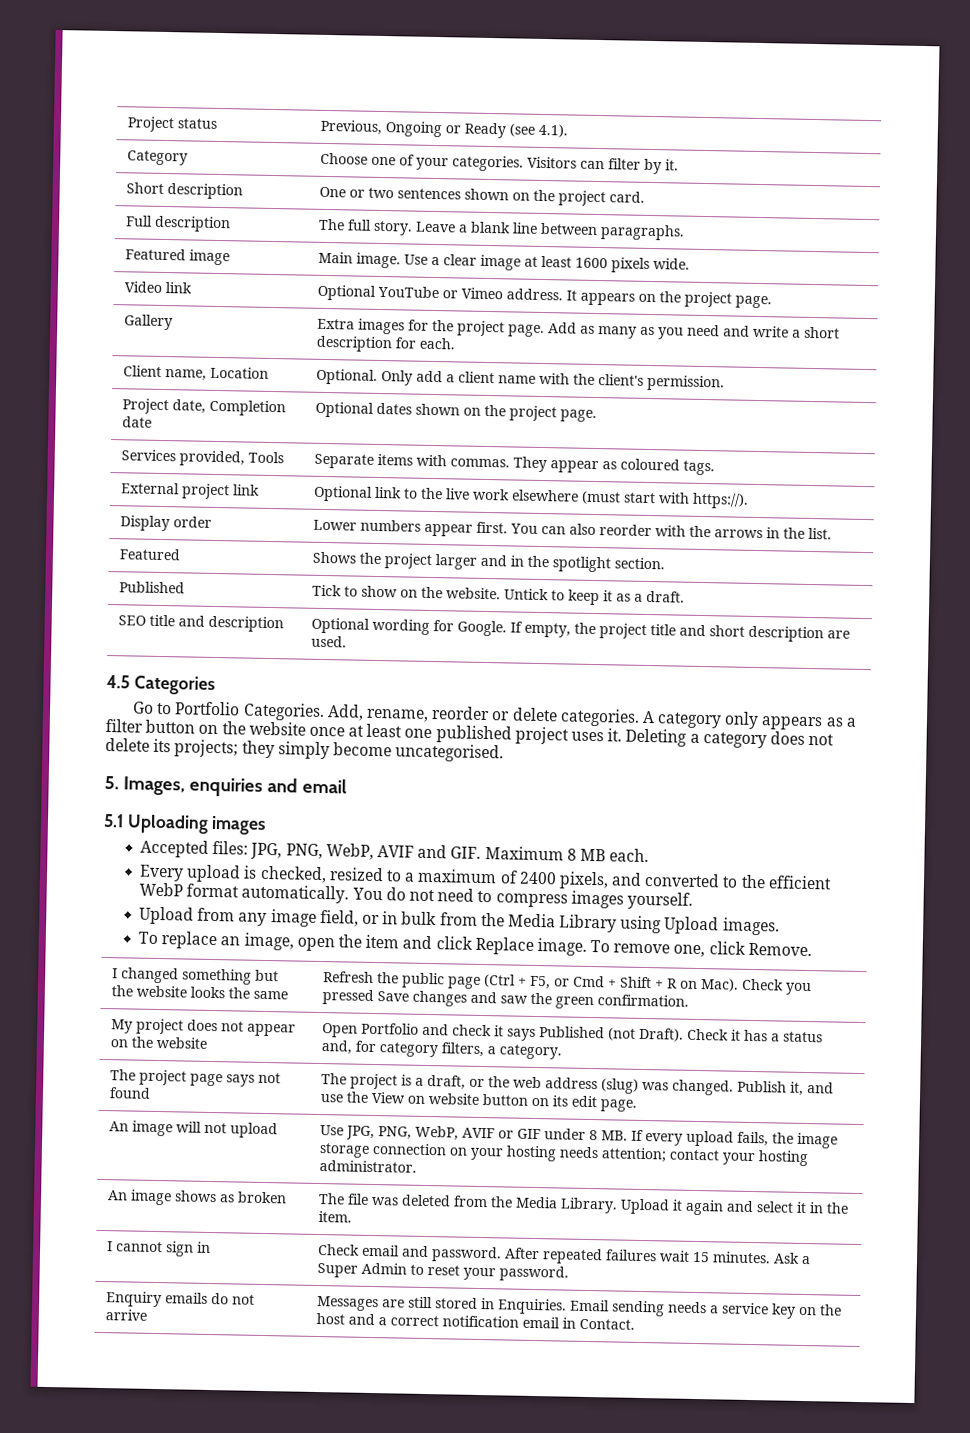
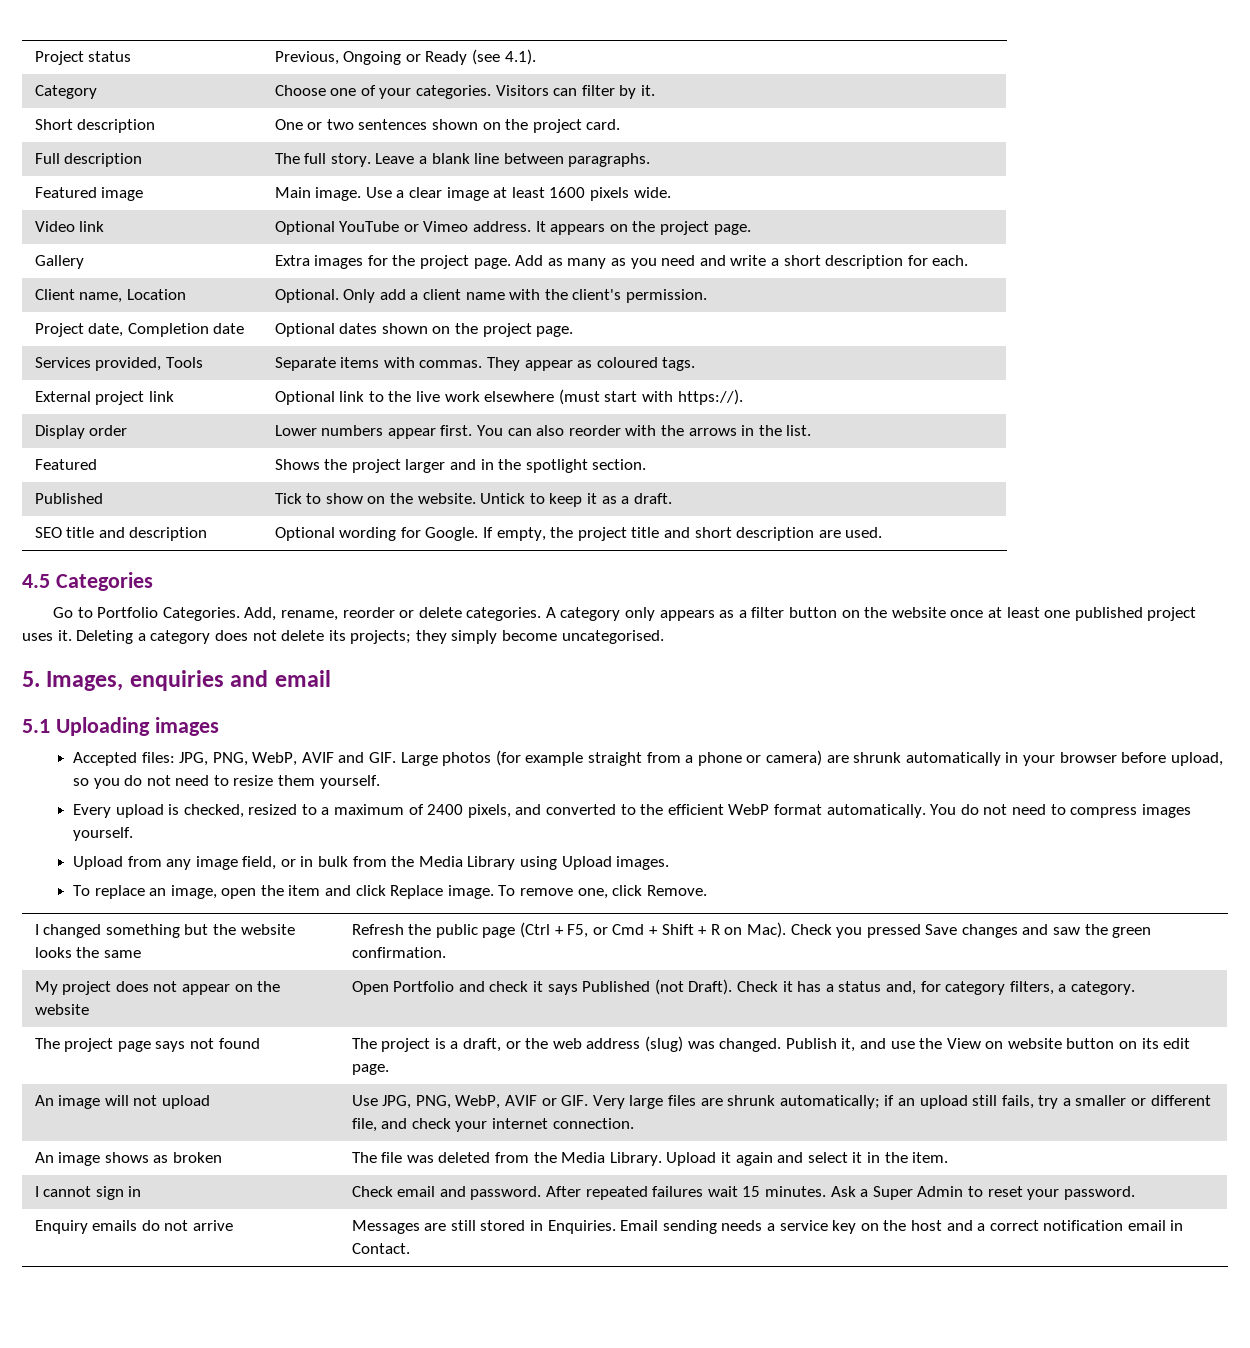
[484,846,650,863] Maximum 8 MB each. -> [400,750,1223,766] [72,775,380,789] Large photos (for example straight from a phone or camera) are shrunk automatically in your browser before upload, so you do not need to resize them yourself.
[517,1128,839,1149] [319,1143,810,1167] [319,1160,418,1173] GIF under 8 MB. If every upload fails, the image storage connection on your hosting needs attention; contact your hosting administrator. -> [561,1095,1211,1109] [351,1118,634,1132] GIF. Very large files are shrunk automatically; if an upload still fails, try a smaller or different file, and check your internet connection.

